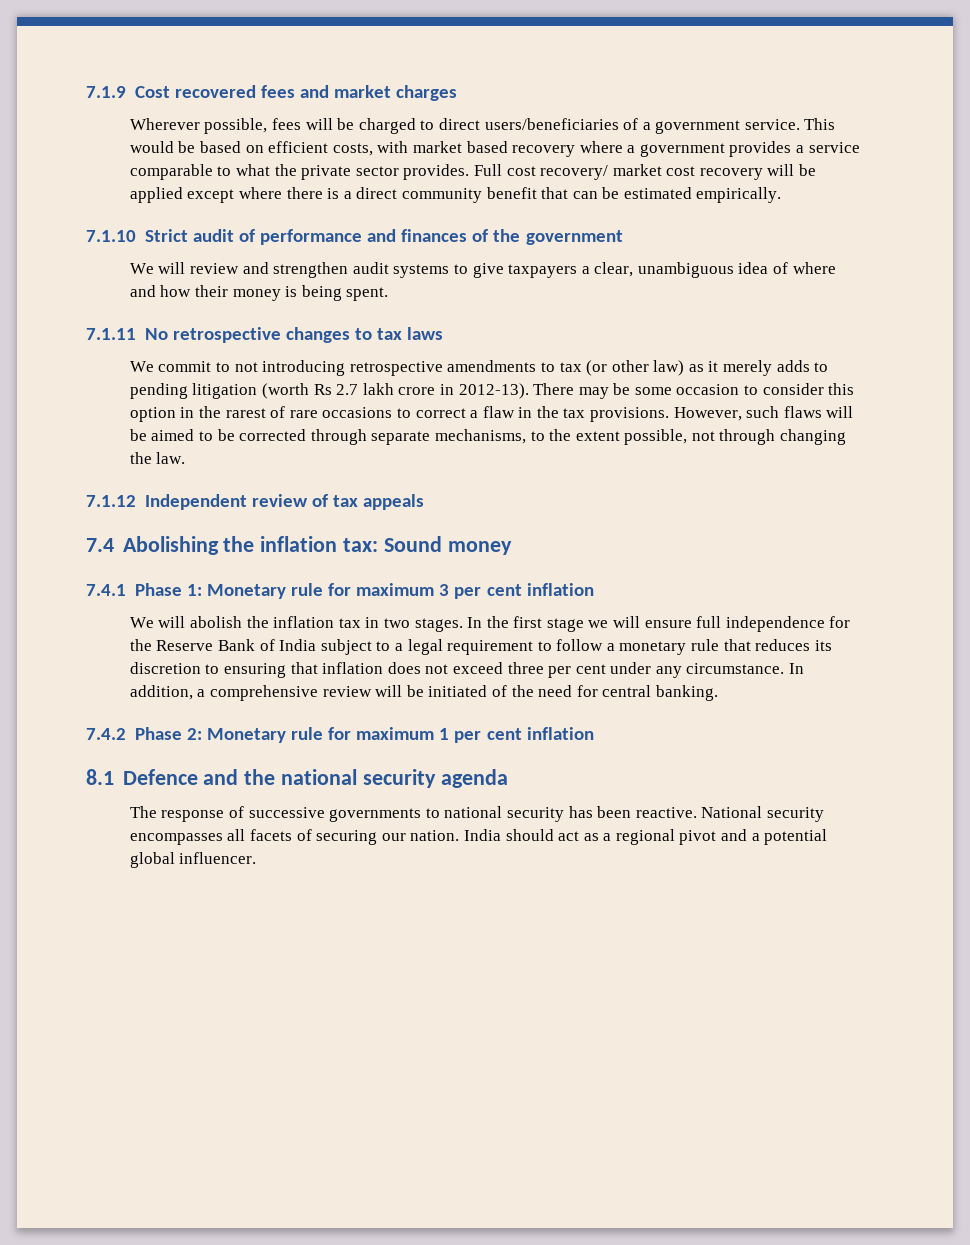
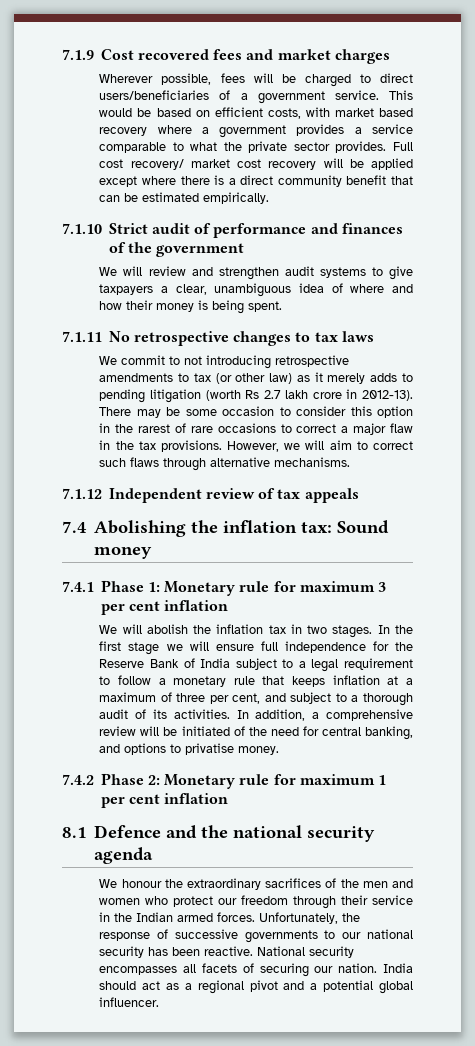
(479, 414) none -> [353,423,387,435] major
[746,406,854,418] [129,429,847,445] [129,452,186,464] such flaws will be aimed to be corrected through separate mechanisms, to the extent possible, not through changing the law. -> [284,440,414,450] [99,457,351,471] we will aim to correct such flaws through alternative mechanisms.
[755,639,832,651] [129,662,785,678] reduces its discretion to ensuring that inflation does not exceed three per cent under any circumstance. -> [292,675,414,687] [99,692,413,706] [99,709,230,719] keeps inflation at a maximum of three per cent, and subject to a thorough audit of its activities.
[655,685,718,701] banking. -> [364,726,413,740] [99,743,280,755] banking, and options to privatise money.
[129,806,157,818] The -> [99,878,413,890] [99,895,413,909] [99,912,361,924] We honour the extraordinary sacrifices of the men and women who protect our freedom through their service in the Indian armed forces. Unfortunately, the
(440, 813) none -> [342,932,362,939] our

